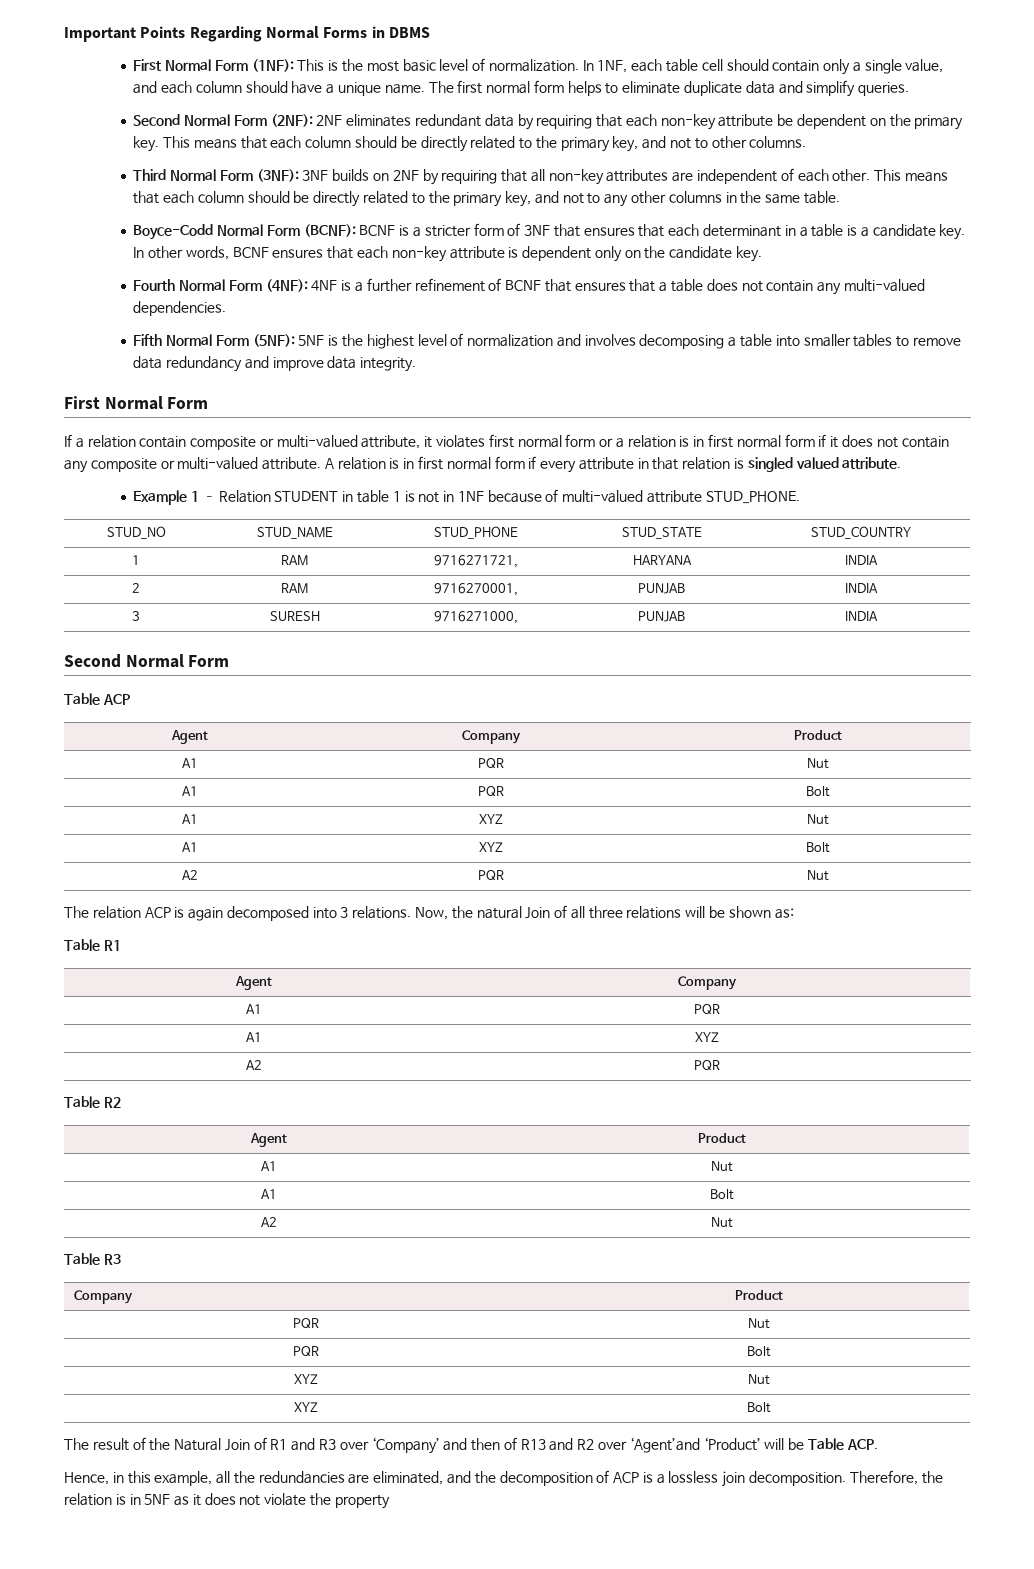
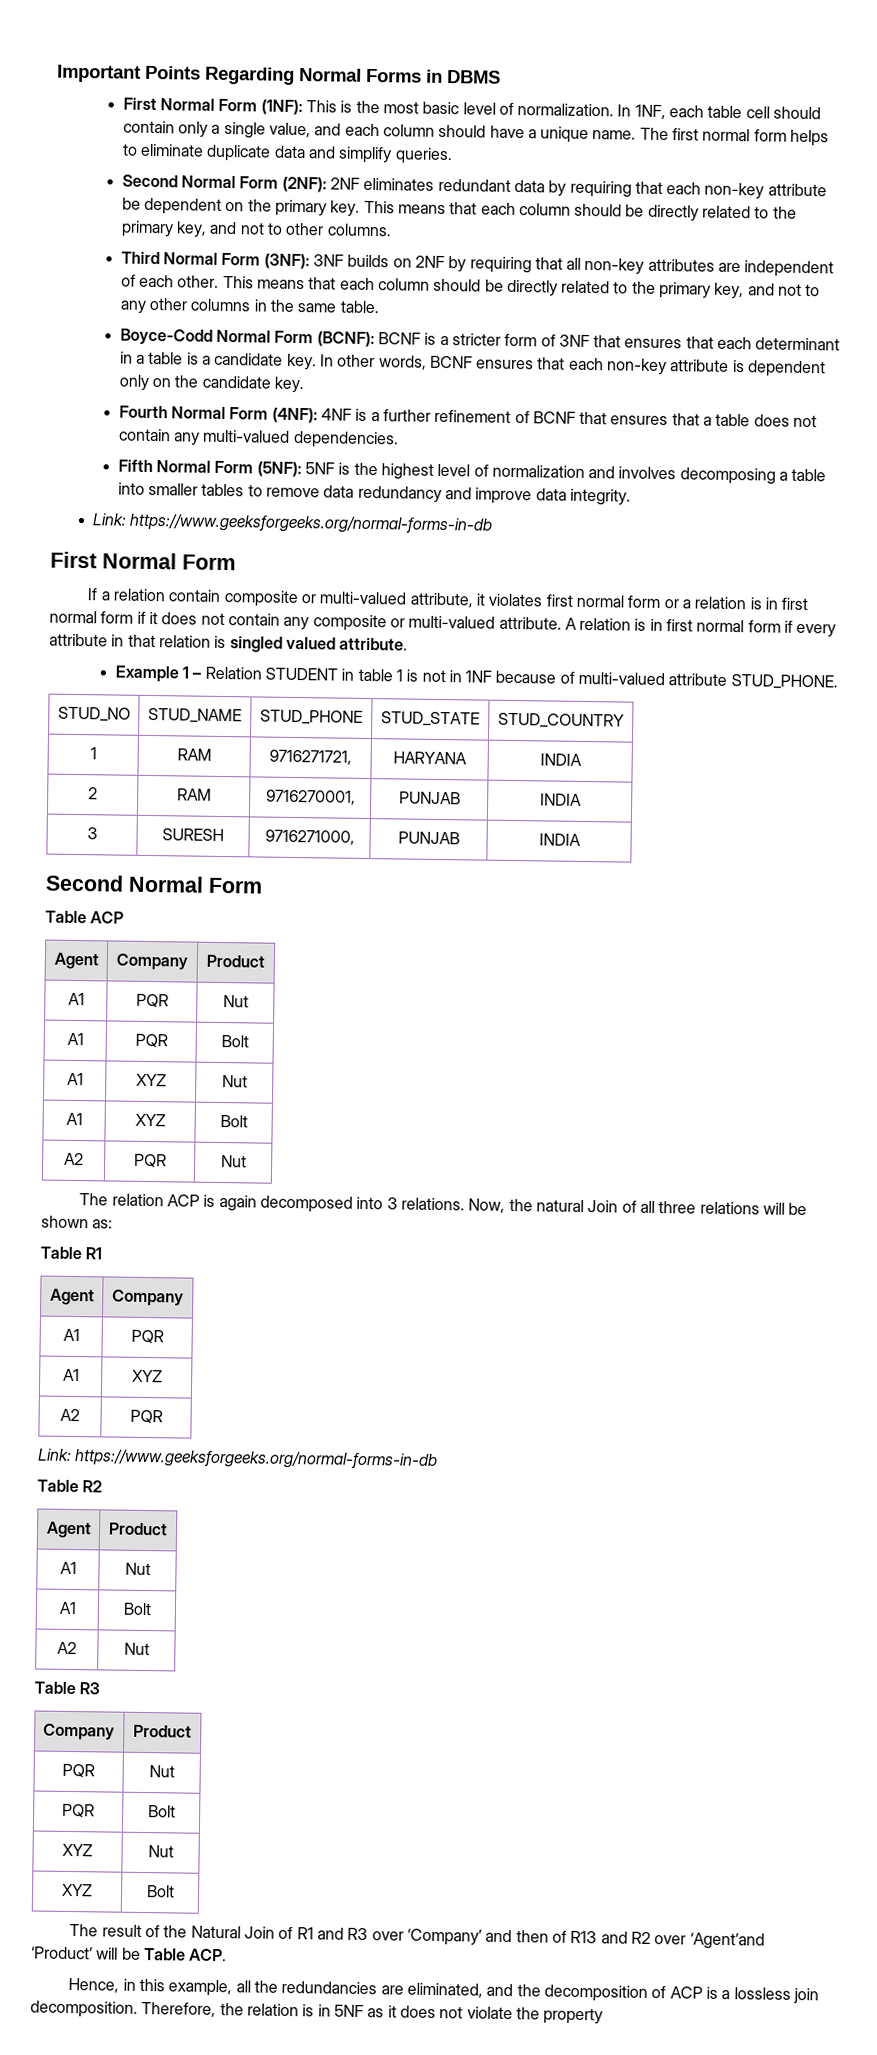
(417, 364) none -> [92,513,494,535] // Link: https://www.geeksforgeeks.org/normal-forms-in-db
(720, 1065) none -> [37,1448,439,1471] // Link: https://www.geeksforgeeks.org/normal-forms-in-db

